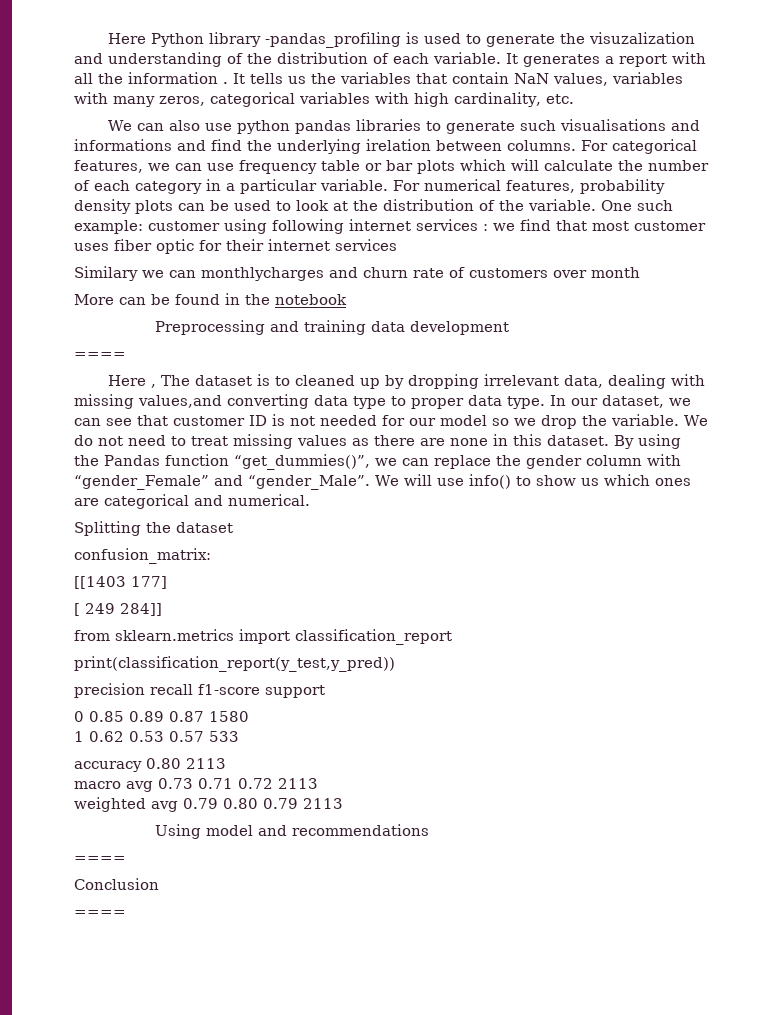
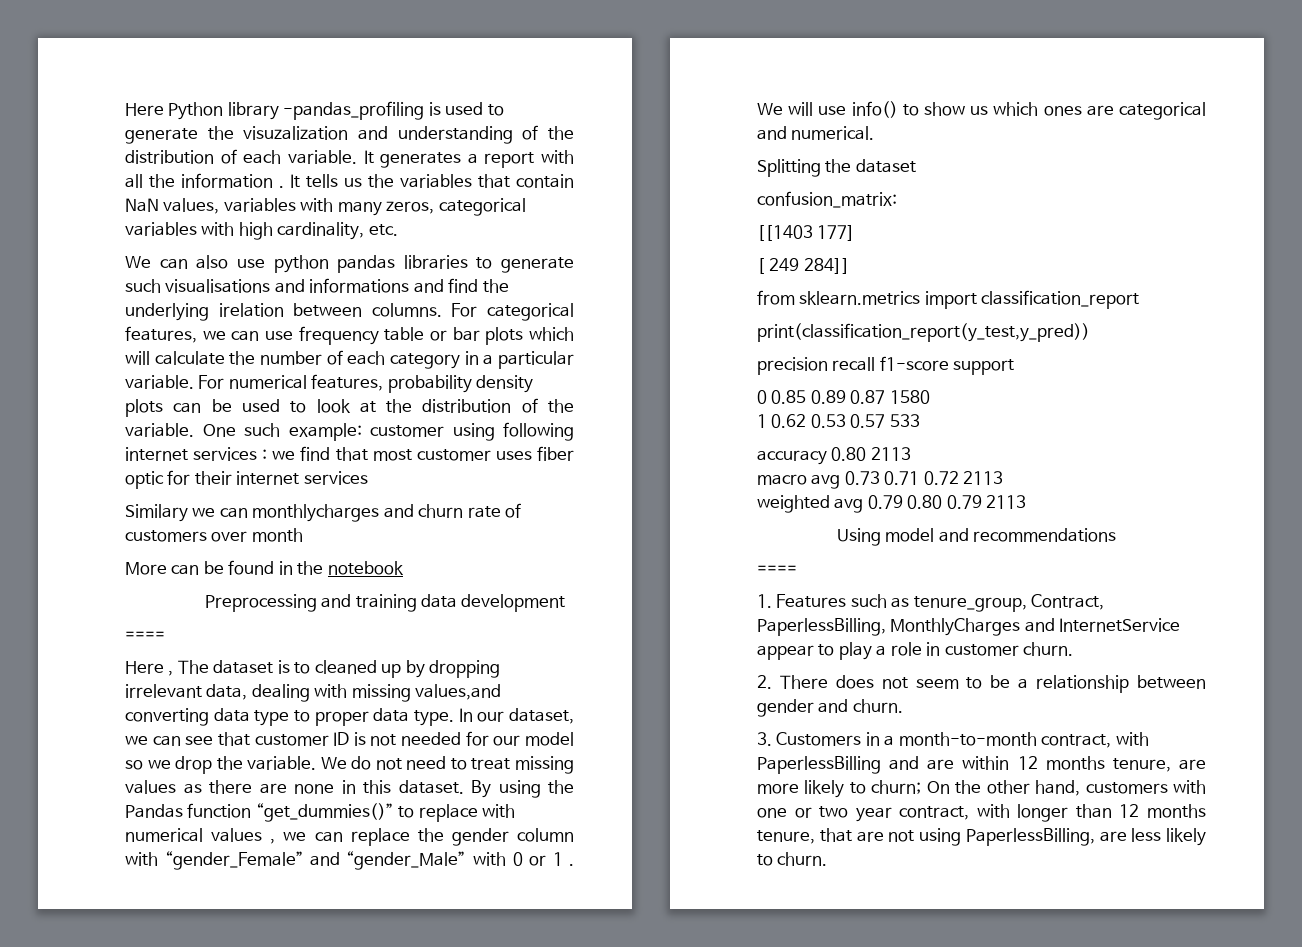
[234,454,370,470] “get_dummies()”, -> [255,803,516,822] [125,828,276,844] “get_dummies()” to replace with numerical values ,
[248,475,370,490] “gender_Male”. -> [346,851,574,870] “gender_Male” with 0 or 1 .
[74,878,159,890] [74,910,126,917] Conclusion // ==== -> [757,594,1105,612] [757,618,1181,636] [757,642,1074,660] [757,675,1206,693] [757,699,903,717] [757,732,1149,748] [757,756,1206,774] [757,780,1206,798] [757,804,1206,822] [757,828,1206,846] [757,852,828,866] 1. Features such as tenure_group, Contract, PaperlessBilling, MonthlyCharges and InternetService appear to play a role in customer churn. // 2. There does not seem to be a relationship between gender and churn. // 3. Customers in a month-to-month contract, with PaperlessBilling and are within 12 months tenure, are more likely to churn; On the other hand, customers with one or two year contract, with longer than 12 months tenure, that are not using PaperlessBilling, are less likely to churn.

